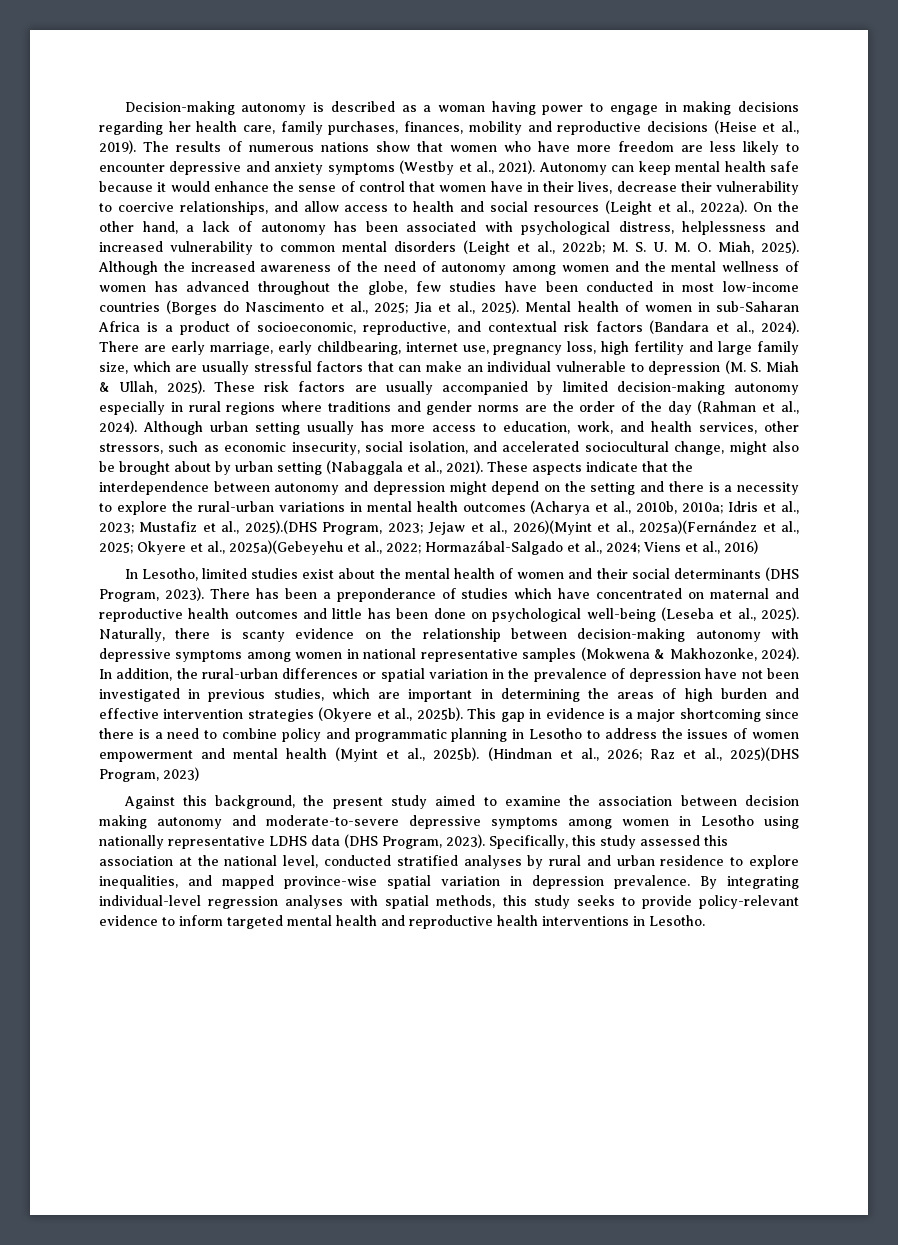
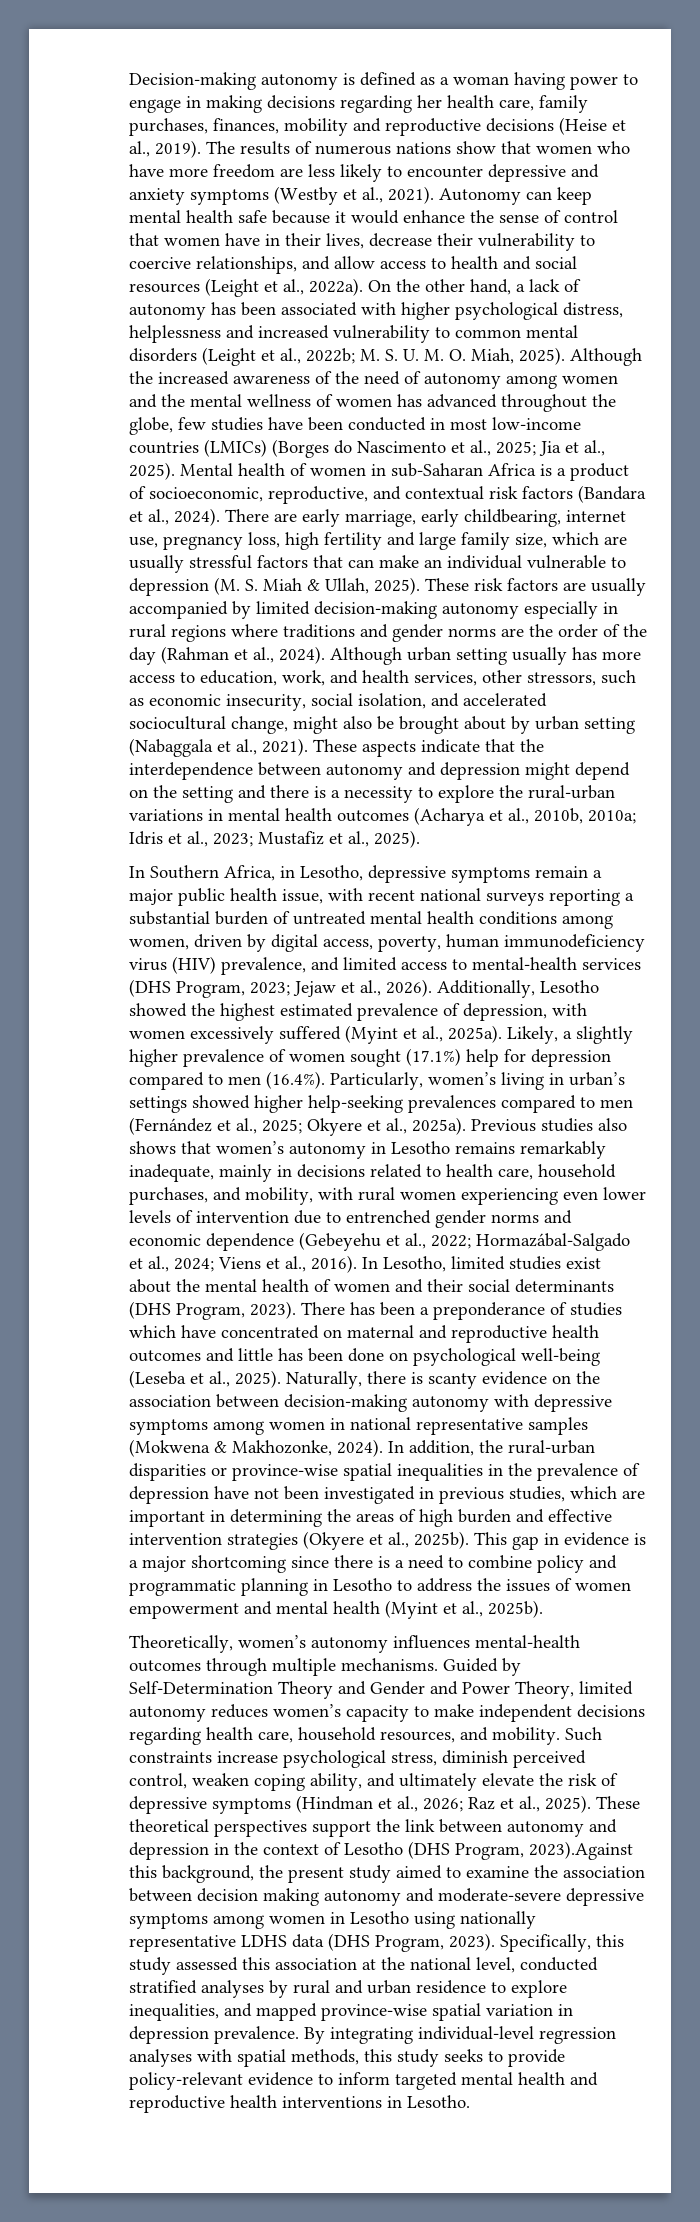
[330,101,395,112] described -> [360,72,416,86] defined
(513, 226) none -> [401,302,450,320] higher
(160, 307) none -> [204,439,267,457] (LMICs)
[244,520,317,534] 2025).(DHS -> [374,830,420,848] [129,865,602,883] [129,888,634,906] [129,911,613,929] [129,934,645,952] [129,956,641,975] [129,979,171,997] 2025). // In Southern Africa, in Lesotho, depressive symptoms remain a major public health issue, with recent national surveys reporting a substantial burden of untreated mental health conditions among women, driven by digital access, poverty, human immunodeficiency virus (HIV) prevalence, and limited access to mental-health services (DHS
[512,520,758,535] 2026)(Myint et al., 2025a)(Fernández -> [386,979,599,998] [129,1003,587,1021] [129,1025,633,1044] [129,1048,611,1067] [129,1071,625,1090] [129,1095,633,1113] [129,1117,212,1135] 2026). Additionally, Lesotho showed the highest estimated prevalence of depression, with women excessively suffered (Myint et al., 2025a). Likely, a slightly higher prevalence of women sought (17.1%) help for depression compared to men (16.4%). Particularly, women’s living in urban’s settings showed higher help-seeking prevalences compared to men (Fernández
[229,540,343,555] 2025a)(Gebeyehu -> [412,1117,627,1135] [129,1141,606,1159] [129,1164,616,1182] [129,1187,646,1205] [129,1210,572,1228] [129,1232,381,1251] 2025a). Previous studies also shows that women’s autonomy in Lesotho remains remarkably inadequate, mainly in decisions related to health care, household purchases, and mobility, with rural women experiencing even lower levels of intervention due to entrenched gender norms and economic dependence (Gebeyehu
[724,540,758,554] 2016) // -> [311,1255,357,1273] 2016).
[422,628,501,642] relationship -> [129,1395,211,1407] association
[282,668,488,682] differences or spatial variation -> [129,1463,483,1481] disparities or province-wise spatial inequalities
(480, 754) none -> [129,1635,580,1653] [129,1658,521,1676] [129,1681,633,1699] [129,1704,645,1722] [129,1727,602,1745] [129,1750,586,1768] [129,1773,618,1791] [129,1796,291,1814] // Theoretically, women’s autonomy influences mental-health outcomes through multiple mechanisms. Guided by Self-Determination Theory and Gender and Power Theory, limited autonomy reduces women’s capacity to make independent decisions regarding health care, household resources, and mobility. Such constraints increase psychological stress, diminish perceived control, weaken coping ability, and ultimately elevate the risk of depressive symptoms
[730,747,800,761] [99,767,199,782] [123,796,175,809] 2025)(DHS Program, 2023) // Against -> [545,1795,640,1813] [129,1819,617,1837] [129,1841,633,1860] 2025). These theoretical perspectives support the link between autonomy and depression in the context of Lesotho (DHS Program, 2023).Against
[266,815,399,826] moderate-to-severe -> [438,1888,561,1902] moderate-severe

